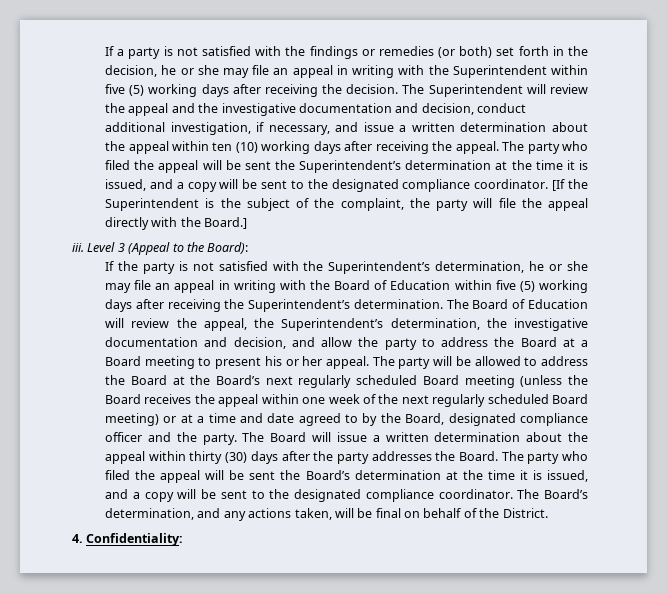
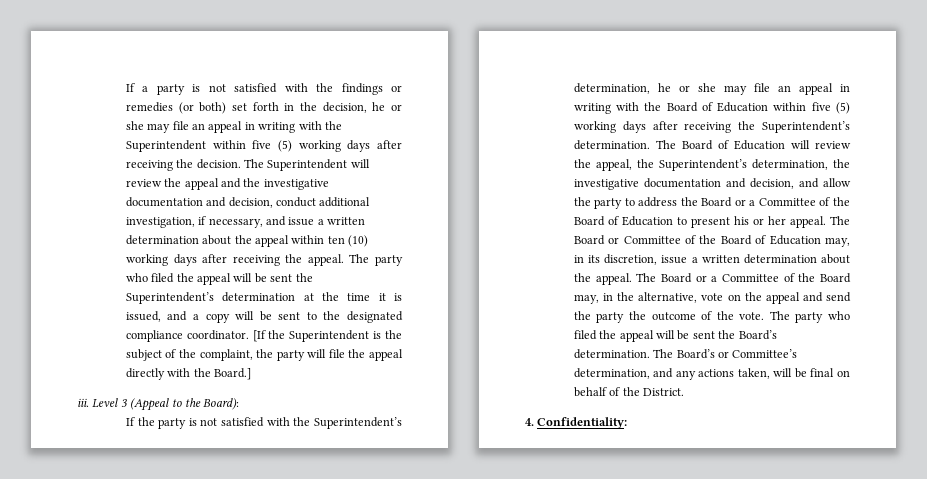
[562,338,589,347] [105,356,195,369] at a Board meeting -> [734,197,850,206] [573,216,673,226] or a Committee of the Board of Education
[398,356,589,369] [105,375,588,388] [105,394,588,407] [105,413,589,426] [105,432,588,445] [105,451,498,464] party will be allowed to address the Board at the Board’s next regularly scheduled Board meeting (unless the Board receives the appeal within one week of the next regularly scheduled Board meeting) or at a time and date agreed to by the Board, designated compliance officer and the party. The Board will issue a written determination about the appeal within thirty (30) days after the party addresses the Board. -> [573,235,850,247] [573,254,850,265] [573,273,851,285] [573,292,851,304] [573,311,765,323] Board or Committee of the Board of Education may, in its discretion, issue a written determination about the appeal. The Board or a Committee of the Board may, in the alternative, vote on the appeal and send the party the outcome of the vote.
[354,470,588,482] [105,489,589,502] determination at the time it is issued, and a copy will be sent to the designated compliance coordinator. The Board’s -> [573,349,798,359] determination. The Board’s or Committee’s

